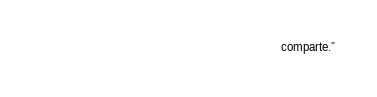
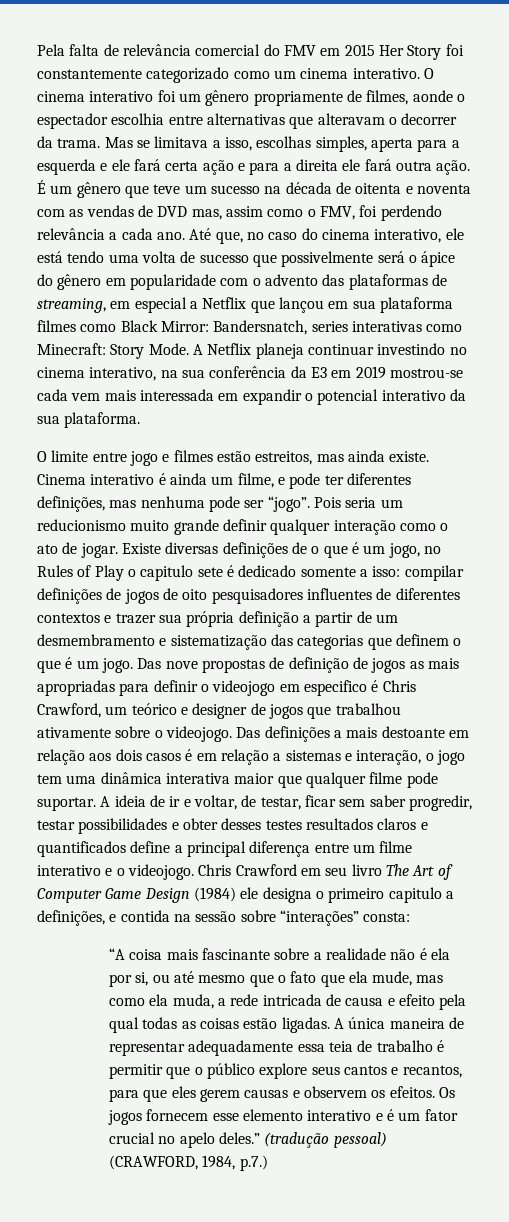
[281,42,335,54] comparte.” -> [37,44,464,60] [37,67,434,83] [37,90,465,106] [37,113,458,129] [37,136,460,152] [37,159,471,175] [37,180,471,198] [37,205,442,221] [37,228,464,244] [37,251,456,267] [37,274,447,290] [37,297,453,313] [37,320,463,335] [37,343,467,359] [37,366,463,381] [37,389,466,405] [37,412,141,428] [37,450,430,466] [37,473,411,489] [37,496,403,512] [37,519,449,535] [37,542,441,558] [37,565,464,581] [37,588,460,604] [37,611,398,627] [37,634,462,650] [37,657,459,673] [37,680,416,696] [37,703,401,719] [37,726,469,742] [37,749,465,765] [37,772,438,788] [37,795,472,811] [37,818,428,834] [37,841,413,857] [37,864,453,880] [37,887,454,903] [37,910,411,926] [108,948,450,960] [108,971,444,987] [108,994,467,1010] [108,1017,464,1033] [108,1040,444,1056] [108,1063,462,1079] [108,1086,455,1102] [107,1109,458,1125] [108,1132,387,1148] [108,1155,268,1171] Pela falta de relevância comercial do FMV em 2015 Her Story foi constantemente categorizado como um cinema interativo. O cinema interativo foi um gênero propriamente de filmes, aonde o espectador escolhia entre alternativas que alteravam o decorrer da trama. Mas se limitava a isso, escolhas simples, aperta para a esquerda e ele fará certa ação e para a direita ele fará outra ação. É um gênero que teve um sucesso na década de oitenta e noventa com as vendas de DVD mas, assim como o FMV, foi perdendo relevância a cada ano. Até que, no caso do cinema interativo, ele está tendo uma volta de sucesso que possivelmente será o ápice do gênero em popularidade com o advento das plataformas de streaming, em especial a Netflix que lançou em sua plataforma filmes como Black Mirror: Bandersnatch, series interativas como Minecraft: Story Mode. A Netflix planeja continuar investindo no cinema interativo, na sua conferência da E3 em 2019 mostrou-se cada vem mais interessada em expandir o potencial interativo da sua plataforma. // O limite entre jogo e filmes estão estreitos, mas ainda existe. Cinema interativo é ainda um filme, e pode ter diferentes definições, mas nenhuma pode ser “jogo”. Pois seria um reducionismo muito grande definir qualquer interação como o ato de jogar. Existe diversas definições de o que é um jogo, no Rules of Play o capitulo sete é dedicado somente a isso: compilar definições de jogos de oito pesquisadores influentes de diferentes contextos e trazer sua própria definição a partir de um desmembramento e sistematização das categorias que definem o que é um jogo. Das nove propostas de definição de jogos as mais apropriadas para definir o videojogo em especifico é Chris Crawford, um teórico e designer de jogos que trabalhou ativamente sobre o videojogo. Das definições a mais destoante em relação aos dois casos é em relação a sistemas e interação, o jogo tem uma dinâmica interativa maior que qualquer filme pode suportar. A ideia de ir e voltar, de testar, ficar sem saber progredir, testar possibilidades e obter desses testes resultados claros e quantificados define a principal diferença entre um filme interativo e o videojogo. Chris Crawford em seu livro The Art of Computer Game Design (1984) ele designa o primeiro capitulo a definições, e contida na sessão sobre “interações” consta: // “A coisa mais fascinante sobre a realidade não é ela por si, ou até mesmo que o fato que ela mude, mas como ela muda, a rede intricada de causa e efeito pela qual todas as coisas estão ligadas. A única maneira de representar adequadamente essa teia de trabalho é permitir que o público explore seus cantos e recantos, para que eles gerem causas e observem os efeitos. Os jogos fornecem esse elemento interativo e é um fator crucial no apelo deles.” (tradução pessoal) (CRAWFORD, 1984, p.7.)

